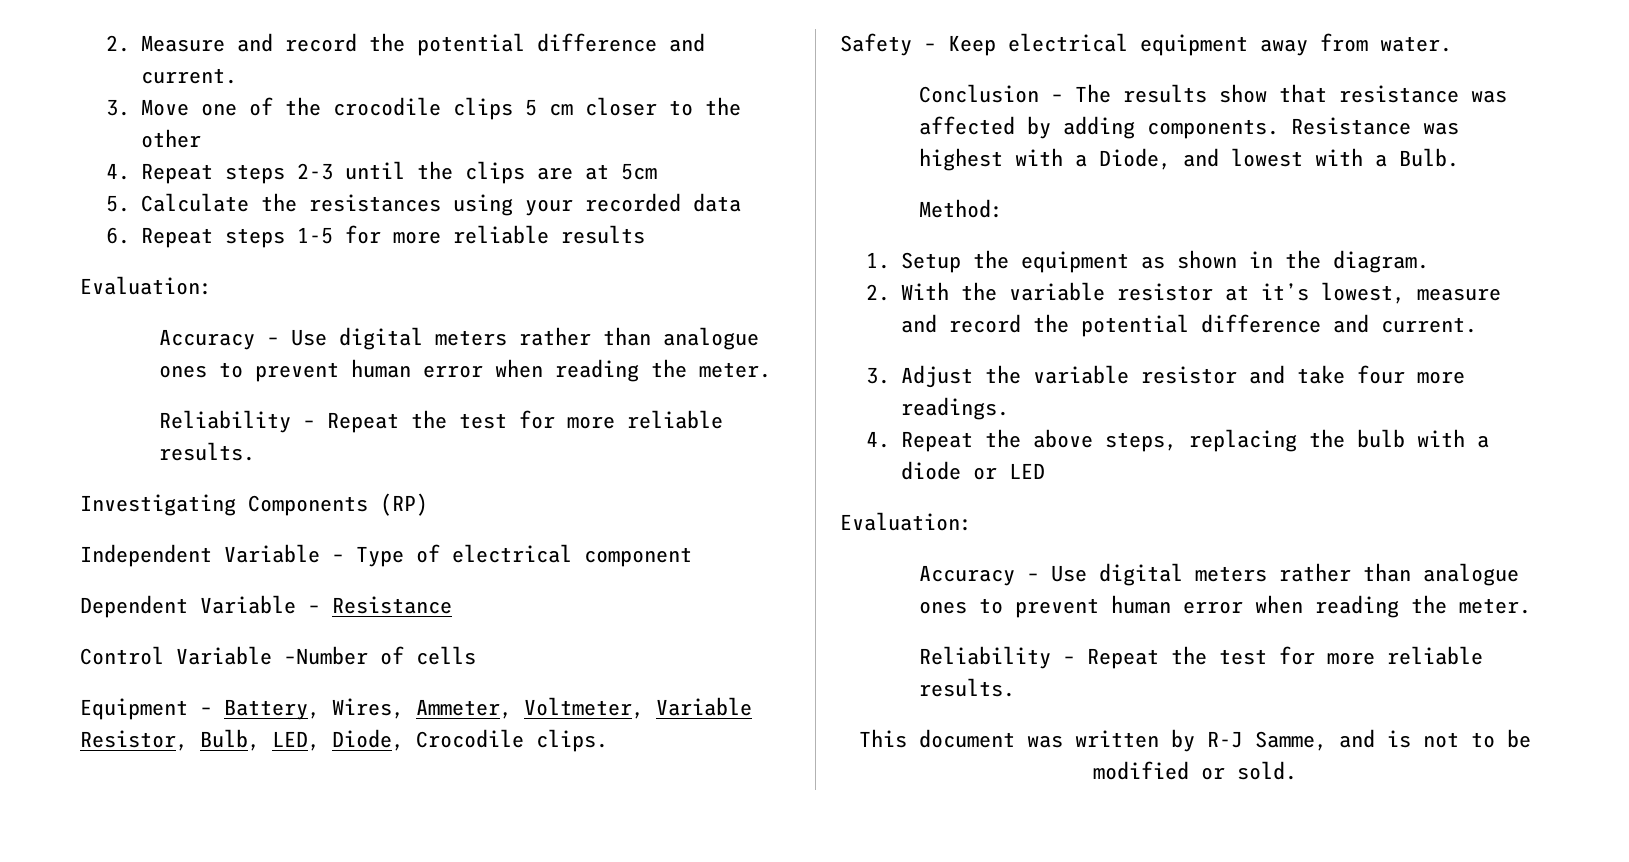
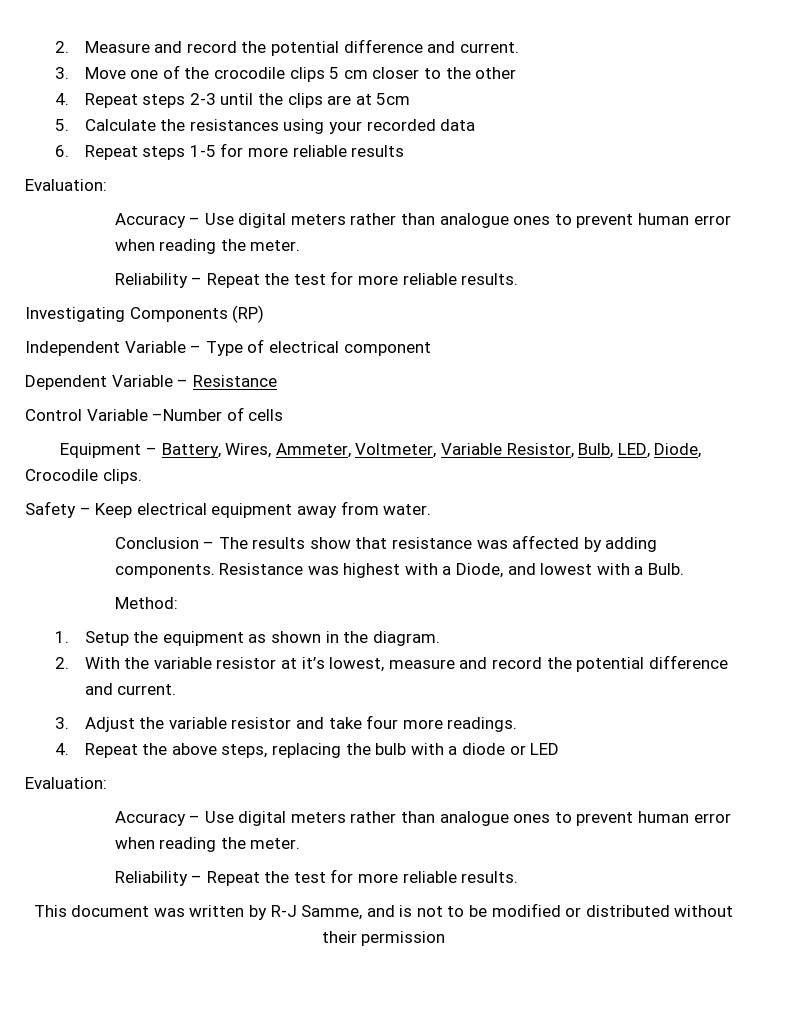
[1236,761,1297,780] sold. -> [585,905,734,917] [321,931,446,946] distributed without their permission

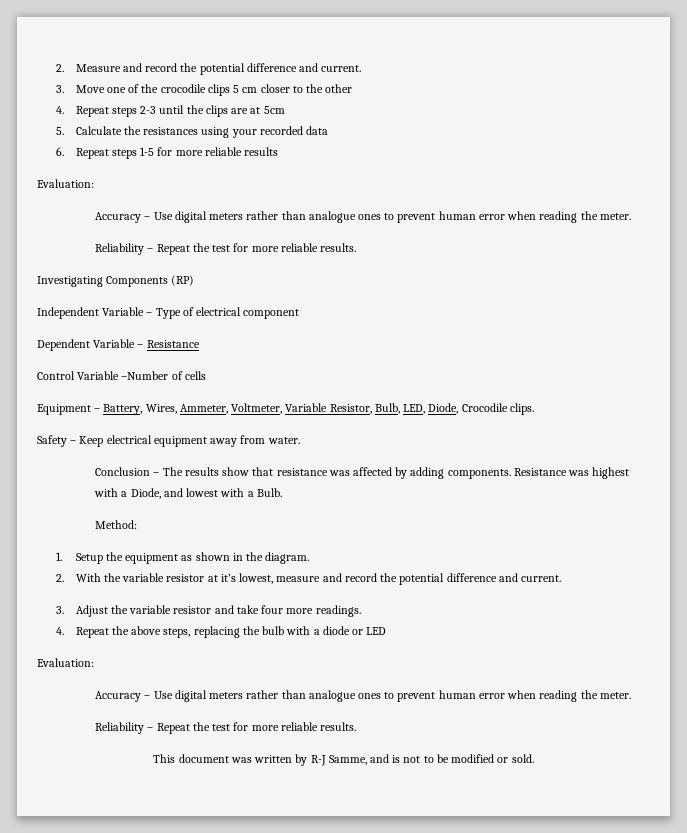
[585,905,734,917] [321,931,446,946] distributed without their permission -> [511,754,534,763] sold.

